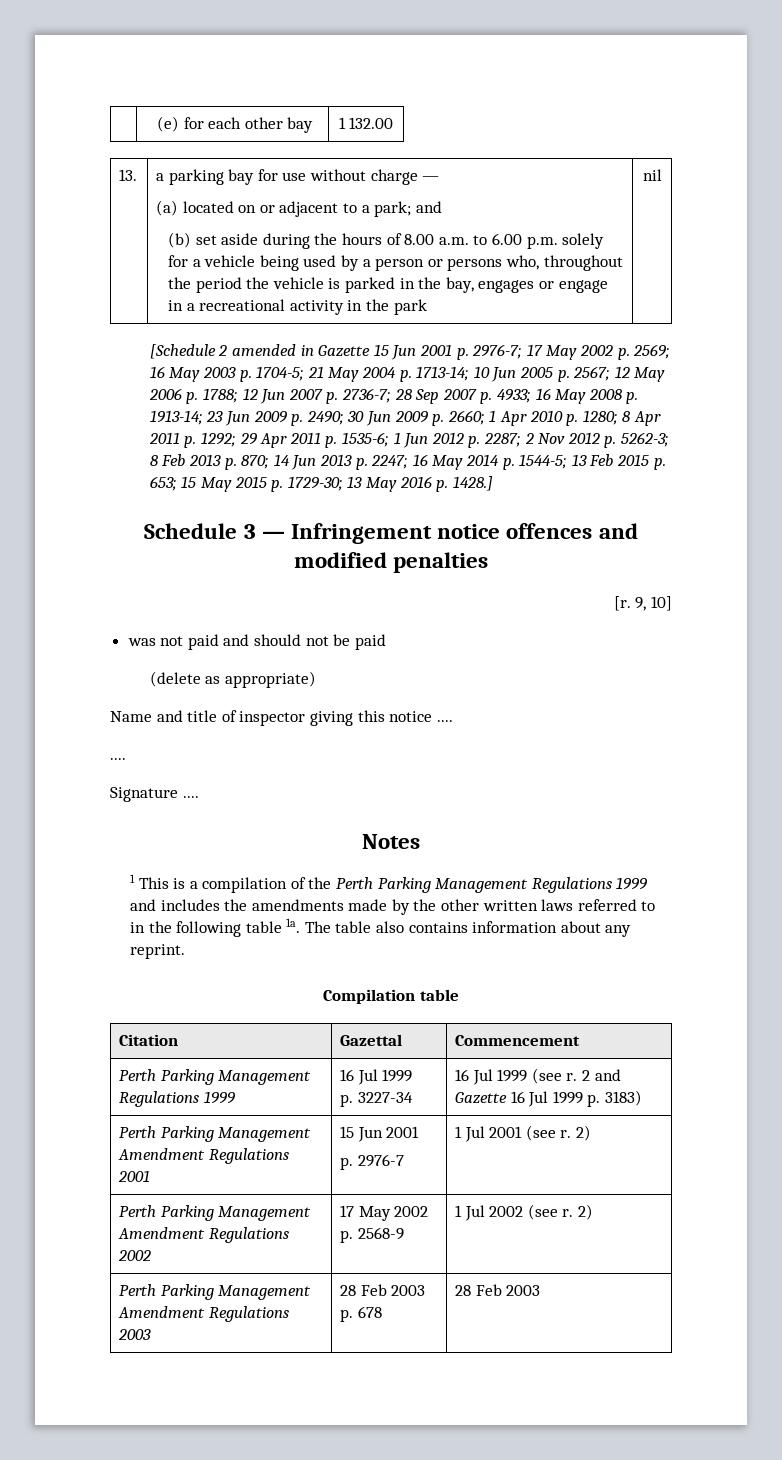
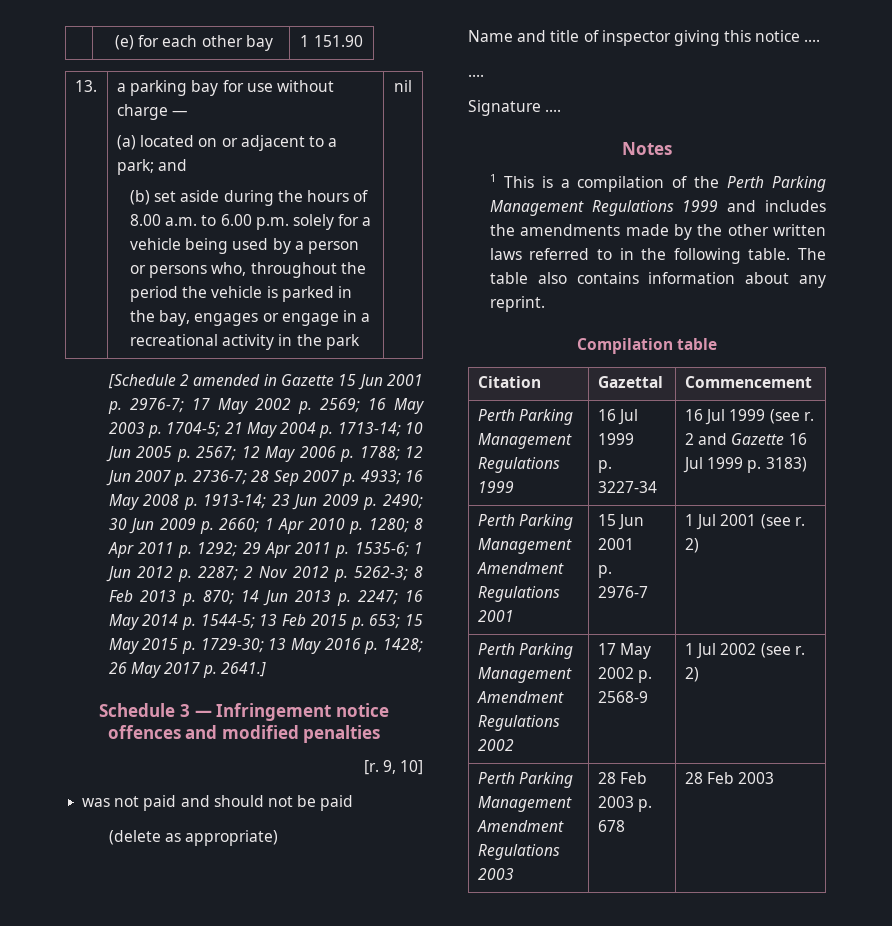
[349,117,394,129] 132.00 -> [313,35,363,47] 151.90
[452,476,493,491] 1428.] -> [382,638,423,653] [108,662,267,678] 1428; 26 May 2017 p. 2641.]
[245,918,301,933] table 1a. -> [748,248,791,260] table.

